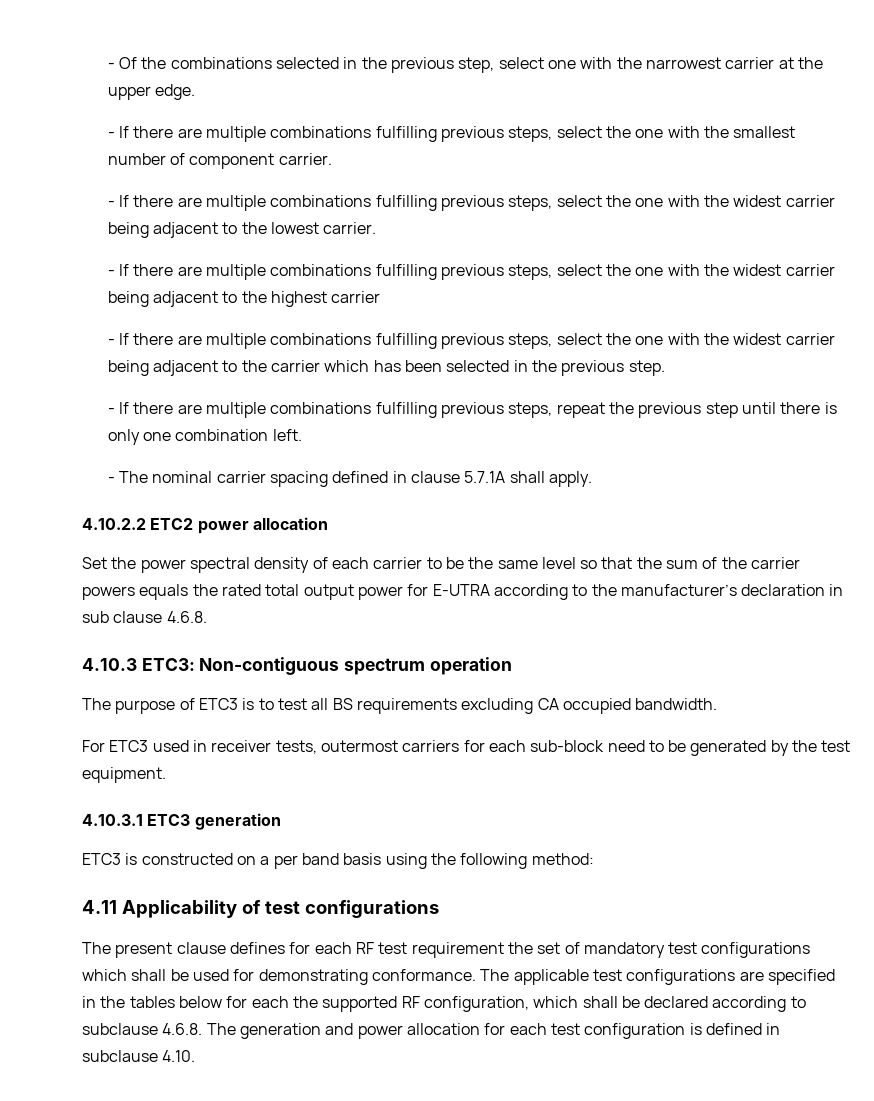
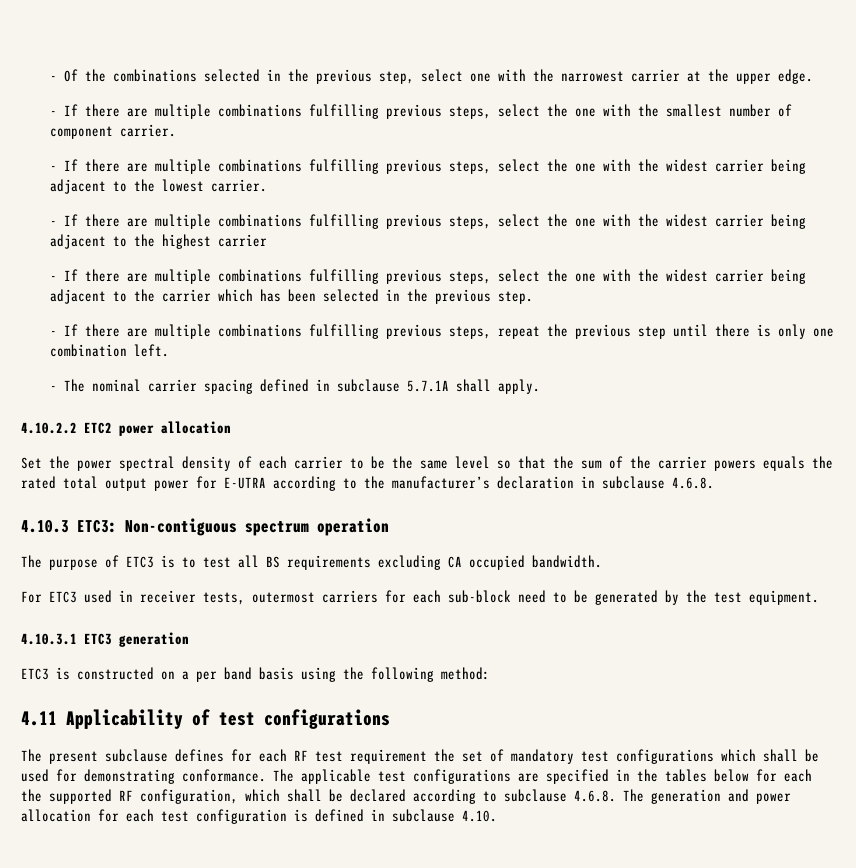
[410,471,460,483] clause -> [336,379,400,392] subclause
[82,611,163,623] sub clause -> [602,476,665,489] subclause
[176,942,226,954] clause -> [105,749,168,762] subclause

